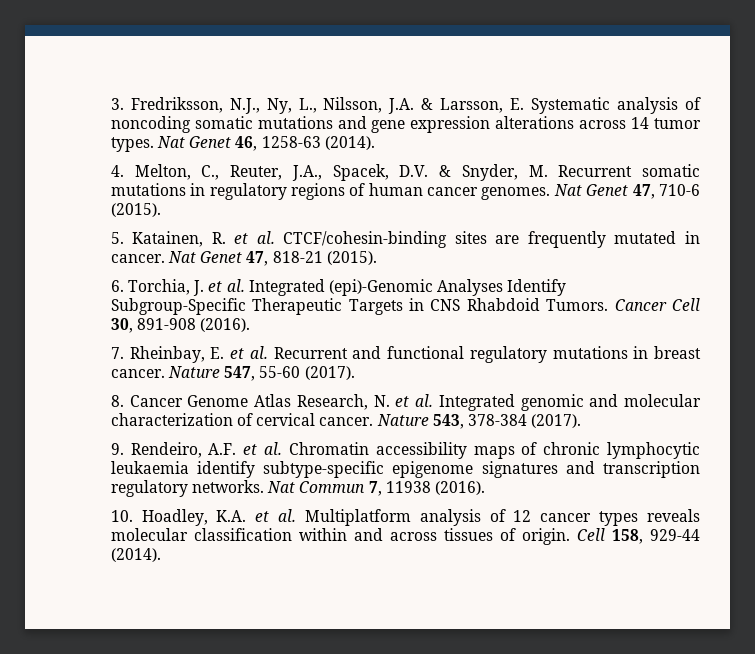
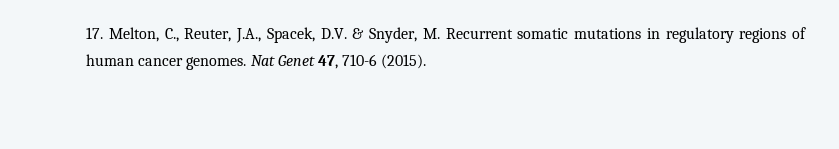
[110,97,702,114] [110,116,702,133] [110,136,375,152] [110,165,124,177] 3. Fredriksson, N.J., Ny, L., Nilsson, J.A. & Larsson, E. Systematic analysis of noncoding somatic mutations and gene expression alterations across 14 tumor types. Nat Genet 46, 1258-63 (2014). // 4. -> [86,27,104,39] 17.
[110,231,700,248] [110,251,377,266] [110,279,567,296] [110,298,701,315] [110,318,251,333] [110,346,701,363] [110,366,355,381] [110,394,701,411] [110,413,582,429] [110,442,700,459] [110,461,700,478] [110,480,485,497] [110,509,700,526] [110,528,700,545] [110,548,161,562] // 5. Katainen, R. et al. CTCF/cohesin-binding sites are frequently mutated in cancer. Nat Genet 47, 818-21 (2015). // 6. Torchia, J. et al. Integrated (epi)-Genomic Analyses Identify Subgroup-Specific Therapeutic Targets in CNS Rhabdoid Tumors. Cancer Cell 30, 891-908 (2016). // 7. Rheinbay, E. et al. Recurrent and functional regulatory mutations in breast cancer. Nature 547, 55-60 (2017). // 8. Cancer Genome Atlas Research, N. et al. Integrated genomic and molecular characterization of cervical cancer. Nature 543, 378-384 (2017). // 9. Rendeiro, A.F. et al. Chromatin accessibility maps of chronic lymphocytic leukaemia identify subtype-specific epigenome signatures and transcription regulatory networks. Nat Commun 7, 11938 (2016). // 10. Hoadley, K.A. et al. Multiplatform analysis of 12 cancer types reveals molecular classification within and across tissues of origin. Cell 158, 929-44 (2014). -> (427, 61) none

